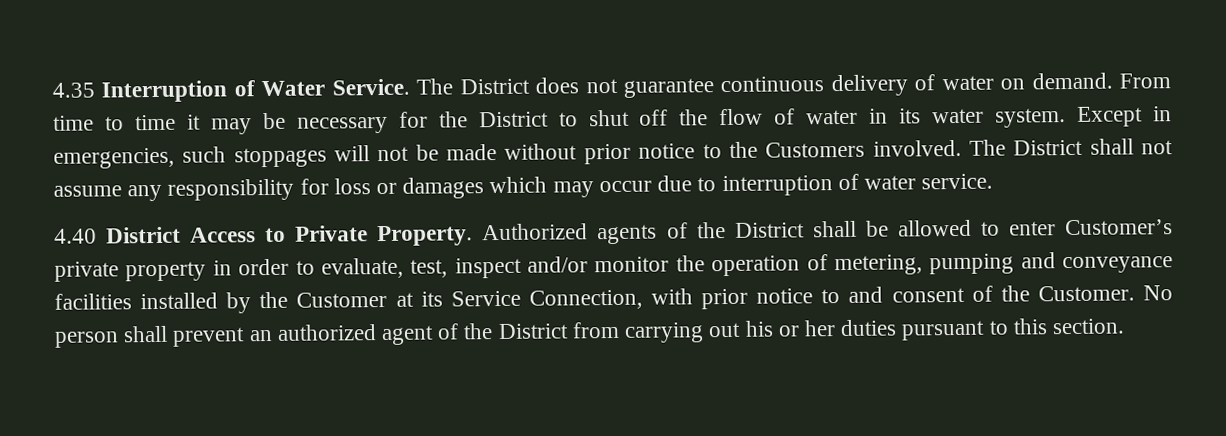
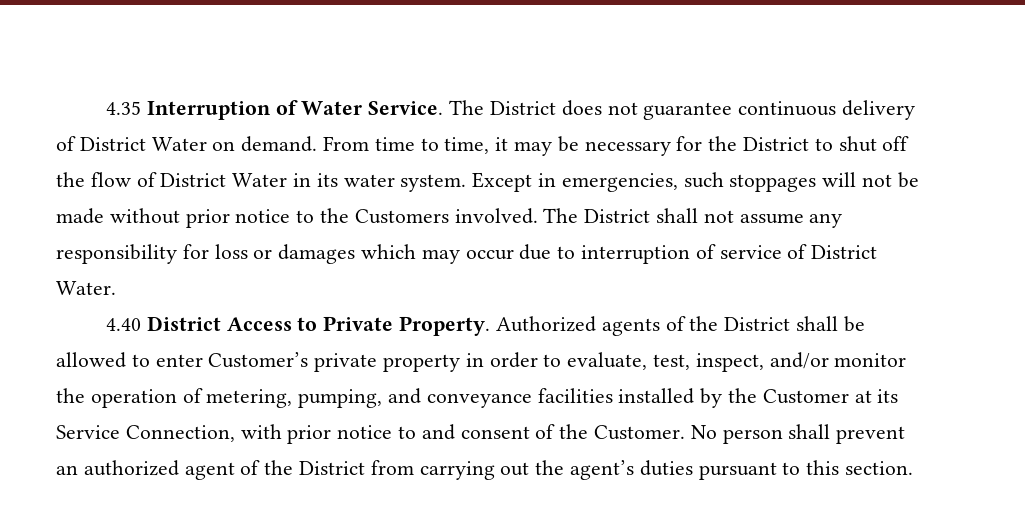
[941,75,994,91] water -> [79,137,207,151] District Water
[134,114,176,131] time -> [444,137,490,154] time,
[806,109,859,125] water -> [160,173,288,187] District Water
[863,173,994,190] water service. -> [719,244,878,259] [56,281,116,295] service of District Water.
[454,257,522,279] inspect -> [695,353,764,372] inspect,
[929,253,1015,275] pumping -> [298,389,383,408] pumping,
[744,320,836,337] his or her -> [535,460,635,480] the agent’s

